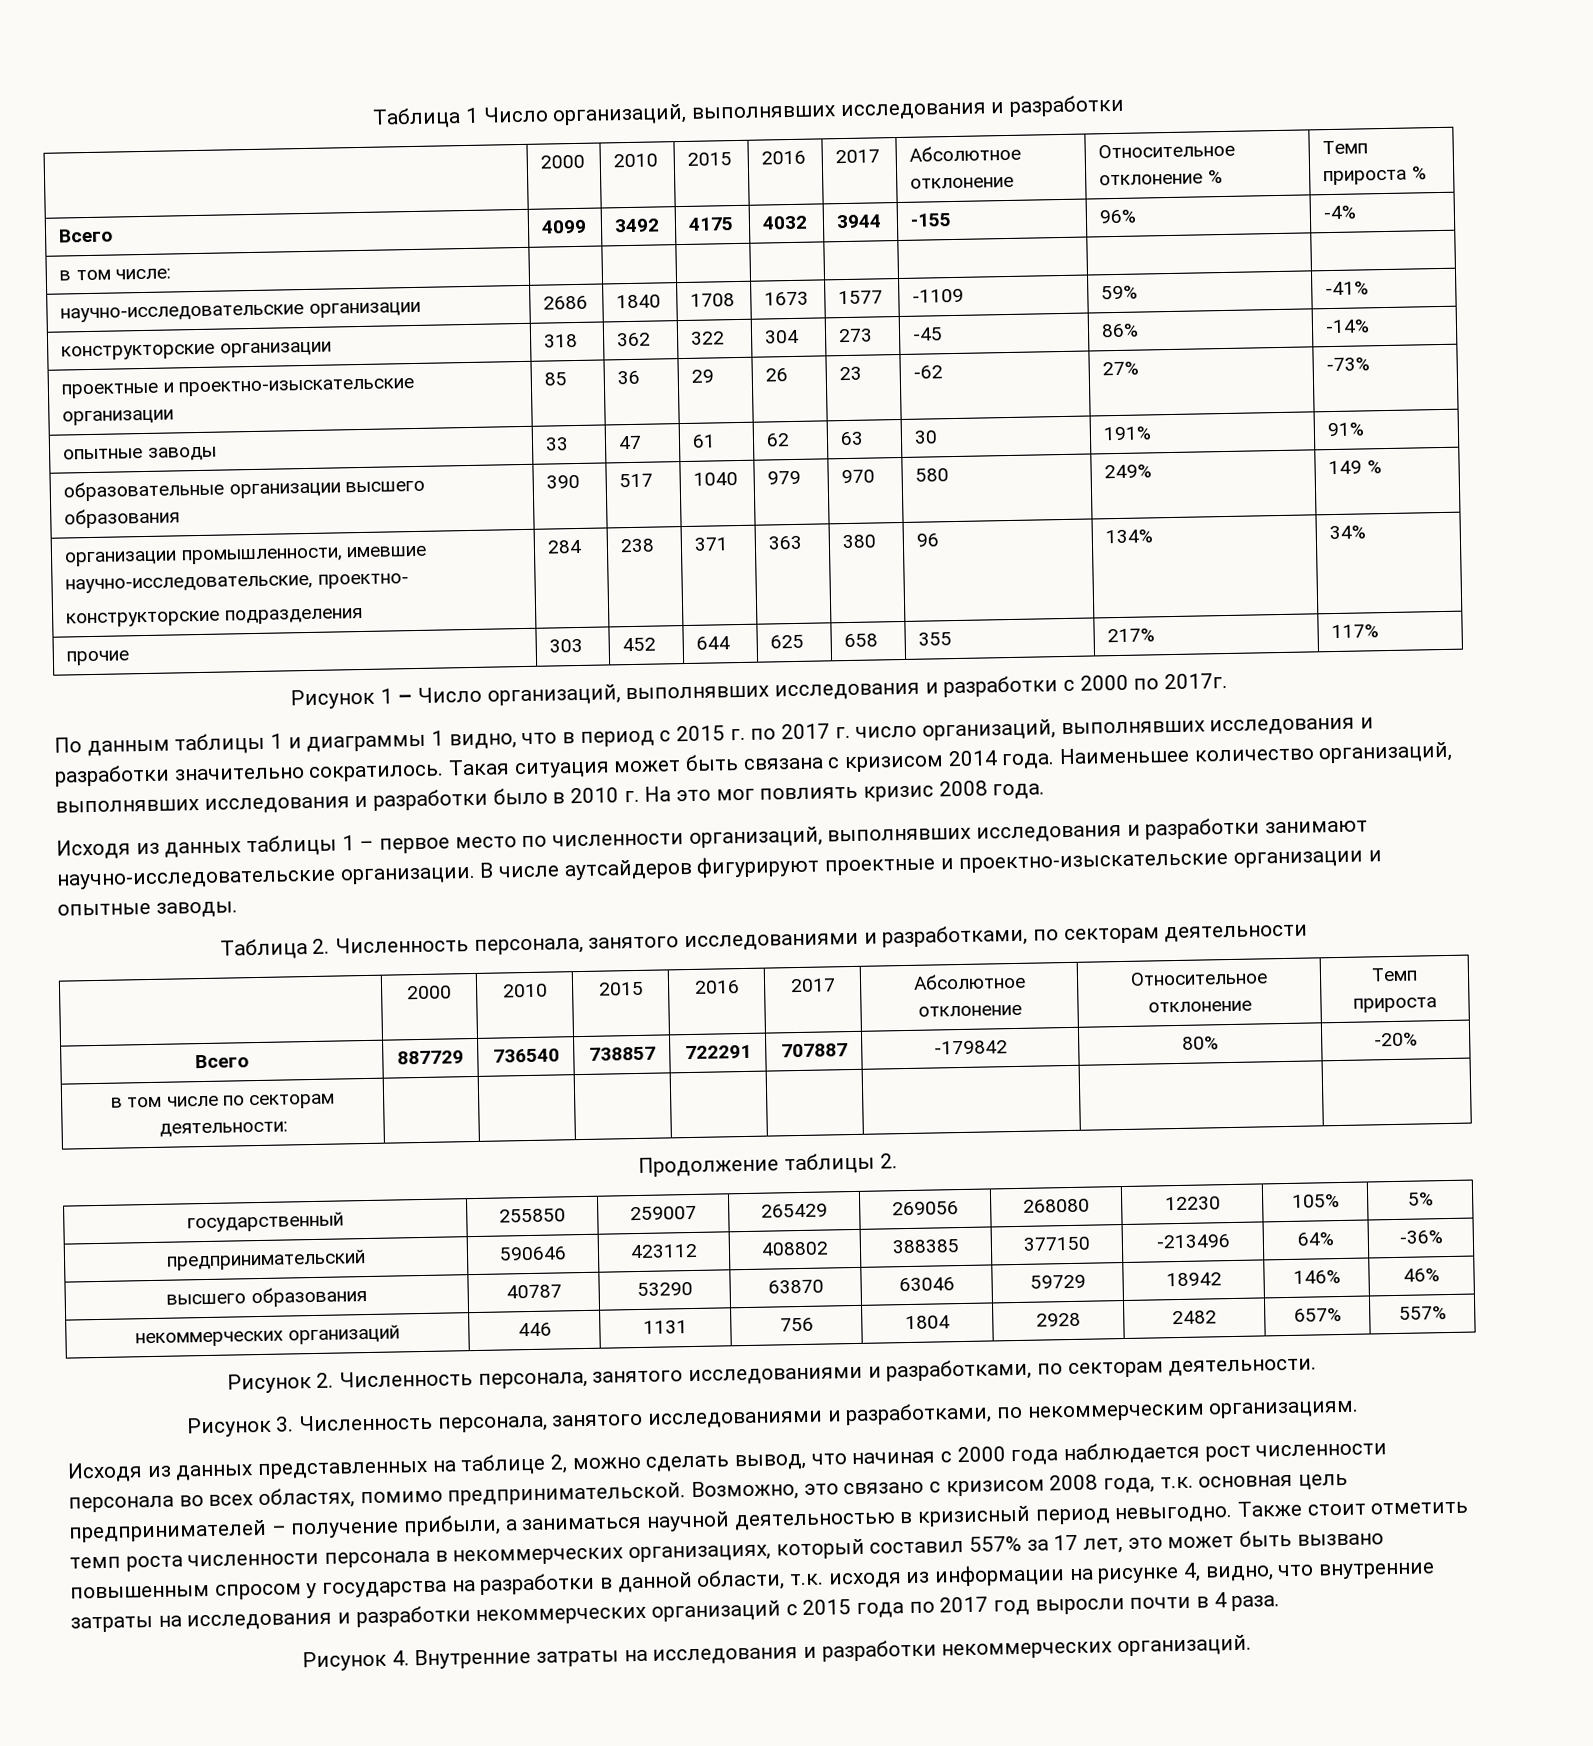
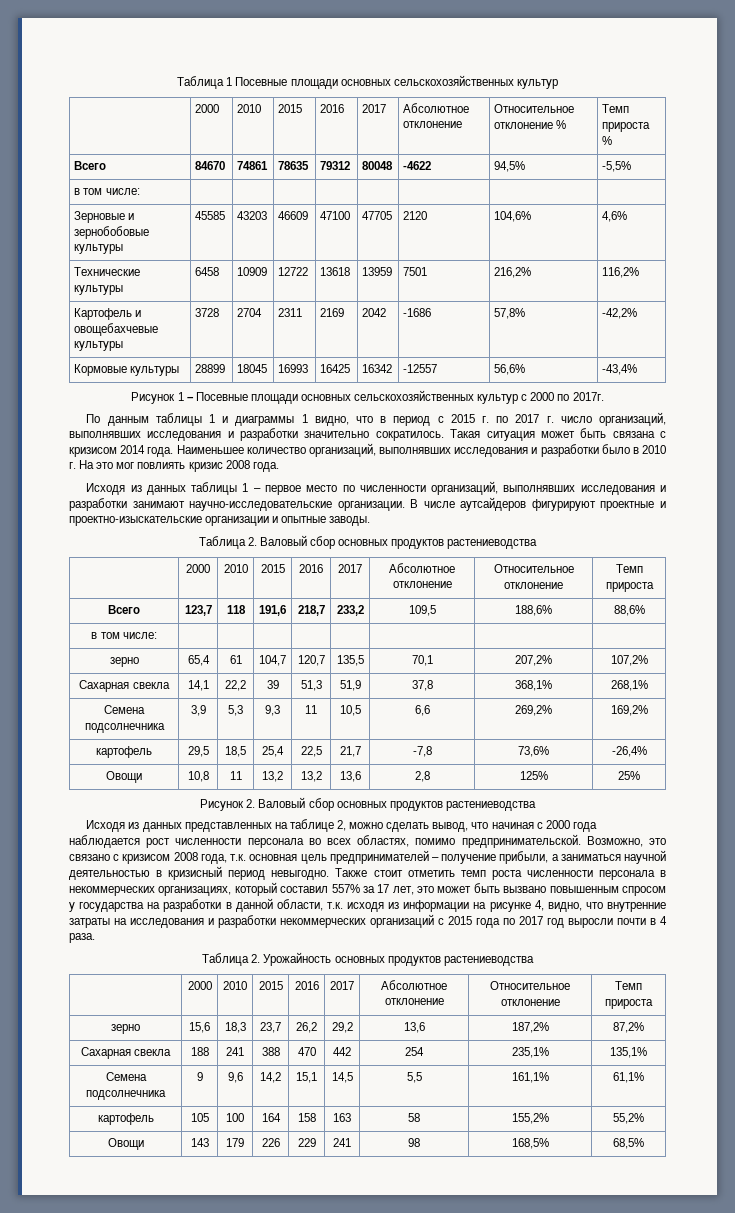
[482,94,1125,126] Число организаций, выполнявших исследования и разработки -> [235,75,558,89] Посевные площади основных сельскохозяйственных культур
[541,219,588,234] [614,218,661,233] [688,217,735,231] [762,215,809,230] [836,214,883,229] [910,213,953,227] [1099,209,1138,224] [1323,205,1357,220] [59,268,171,281] [60,301,421,323] [543,295,589,310] [616,294,662,309] [690,293,736,307] [764,291,810,306] [838,290,884,305] [912,288,965,303] [1101,285,1139,300] [1325,281,1370,296] [61,341,332,361] [543,333,579,348] [616,332,652,347] [690,331,726,345] [764,329,800,344] [838,328,874,343] [912,327,944,341] [1101,323,1140,338] [1325,319,1371,334] [61,377,415,399] [62,409,175,426] [544,372,568,386] [617,370,641,385] [691,369,715,383] [765,368,789,382] [839,366,863,381] [913,365,944,379] [1102,361,1140,376] [1326,357,1371,372] [63,446,217,461] [545,437,570,451] [618,435,643,450] [692,434,717,448] [766,433,791,447] [840,431,865,446] [914,430,939,444] [1103,426,1153,441] [1327,422,1366,437] [63,479,425,502] [64,507,181,529] [546,474,581,489] [619,473,654,488] [693,472,739,486] [767,470,802,485] [841,469,876,484] [915,468,950,482] [1104,464,1153,479] [1328,460,1382,475] [64,545,427,567] [65,573,409,594] [66,607,363,628] [547,539,583,554] [620,538,656,553] [694,537,730,551] [768,535,804,550] [842,534,877,549] [916,533,940,547] [1105,529,1154,544] [1329,525,1367,540] [66,650,131,666] [549,638,584,653] [622,637,657,652] [696,636,731,650] [770,634,805,649] [844,633,879,648] [918,632,953,646] [1107,628,1156,643] [1331,624,1380,639] [289,675,1059,710] 4099 | 3492 | 4175 | 4032 | 3944 | -155 | 96% | -4% // в том числе: | | | | | | | | // научно-исследовательские организации | 2686 | 1840 | 1708 | 1673 | 1577 | -1109 | 59% | -41% // конструкторские организации | 318 | 362 | 322 | 304 | 273 | -45 | 86% | -14% // проектные и проектно-изыскательские организации | 85 | 36 | 29 | 26 | 23 | -62 | 27% | -73% // опытные заводы | 33 | 47 | 61 | 62 | 63 | 30 | 191% | 91% // образовательные организации высшего образования | 390 | 517 | 1040 | 979 | 970 | 580 | 249% | 149 % // организации промышленности, имевшие научно-исследовательские, проектно- // конструкторские подразделения | 284 | 238 | 371 | 363 | 380 | 96 | 134% | 34% // прочие | 303 | 452 | 644 | 625 | 658 | 355 | 217% | 117% // Рисунок 1 – Число организаций, выполнявших исследования и разработки -> [195,161,226,170] [237,161,269,170] [278,161,310,170] [320,161,351,170] [362,161,394,170] [403,161,432,170] [494,161,526,172] [602,161,632,172] [74,188,140,195] [74,211,135,223] [74,226,150,239] [74,244,124,254] [195,211,226,220] [237,211,268,220] [278,211,309,220] [320,211,351,220] [362,211,393,220] [403,211,428,220] [494,211,532,222] [602,211,628,222] [74,267,141,276] [74,285,124,295] [195,267,220,276] [237,267,268,276] [278,267,309,276] [320,267,351,276] [362,267,393,276] [403,267,428,276] [494,267,532,278] [602,267,640,278] [74,308,142,320] [74,323,159,336] [74,341,124,351] [195,308,220,317] [237,308,263,317] [278,308,303,317] [320,308,345,317] [362,308,387,317] [403,308,432,317] [494,308,526,319] [602,308,638,319] [74,364,180,376] [195,364,226,373] [237,364,268,373] [278,364,309,373] [320,364,351,373] [362,364,393,373] [403,364,438,373] [494,364,526,375] [602,364,638,375] [131,390,519,404] 84670 | 74861 | 78635 | 79312 | 80048 | -4622 | 94,5% | -5,5% // в том числе: | | | | | | | | // Зерновые и зернобобовые культуры | 45585 | 43203 | 46609 | 47100 | 47705 | 2120 | 104,6% | 4,6% // Технические культуры | 6458 | 10909 | 12722 | 13618 | 13959 | 7501 | 216,2% | 116,2% // Картофель и овощебахчевые культуры | 3728 | 2704 | 2311 | 2169 | 2042 | -1686 | 57,8% | -42,2% // Кормовые культуры | 28899 | 18045 | 16993 | 16425 | 16342 | -12557 | 56,6% | -43,4% // Рисунок 1 – Посевные площади основных сельскохозяйственных культур
[334,924,1309,955] Численность персонала, занятого исследованиями и разработками, по секторам деятельности -> [259,535,538,549] Валовый сбор основных продуктов растениеводства
[397,1050,464,1065] [492,1048,560,1063] [588,1046,656,1061] [684,1044,752,1060] [780,1043,848,1058] [933,1040,1008,1055] [1182,1036,1219,1050] [1374,1032,1418,1047] [111,1093,335,1110] [158,1121,288,1137] [638,1152,898,1177] [187,1211,344,1233] [499,1208,566,1223] [630,1205,697,1221] [761,1203,828,1218] [892,1201,959,1216] [1023,1198,1090,1213] [1164,1196,1221,1211] [1291,1194,1340,1208] [1407,1192,1434,1206] [166,1249,366,1271] [499,1246,567,1261] [630,1243,698,1259] [761,1241,829,1256] [892,1239,960,1254] [1023,1236,1091,1251] [1155,1234,1230,1249] [1297,1232,1334,1246] [1398,1230,1443,1244] [166,1286,367,1308] [505,1284,562,1299] [636,1281,693,1297] [767,1279,824,1294] [898,1277,955,1292] [1029,1274,1086,1289] [1165,1272,1222,1287] [1292,1270,1341,1284] [1403,1268,1440,1282] [135,1324,400,1348] [517,1322,552,1337] [643,1320,688,1334] [779,1317,814,1332] [905,1315,950,1330] [1036,1312,1081,1327] [1172,1310,1217,1325] [1293,1307,1342,1322] [1398,1306,1447,1320] [226,1358,1318,1394] [185,1400,1360,1438] 887729 | 736540 | 738857 | 722291 | 707887 | -179842 | 80% | -20% // в том числе по секторам деятельности: | | | | | | | | // Продолжение таблицы 2. // государственный | 255850 | 259007 | 265429 | 269056 | 268080 | 12230 | 105% | 5% // предпринимательский | 590646 | 423112 | 408802 | 388385 | 377150 | -213496 | 64% | -36% // высшего образования | 40787 | 53290 | 63870 | 63046 | 59729 | 18942 | 146% | 46% // некоммерческих организаций | 446 | 1131 | 756 | 1804 | 2928 | 2482 | 657% | 557% // Рисунок 2. Численность персонала, занятого исследованиями и разработками, по секторам деятельности. // Рисунок 3. Численность персонала, занятого исследованиями и разработками, по некоммерческим организациям. -> [184,605,212,616] [226,605,246,614] [259,605,286,616] [297,605,325,616] [336,605,364,616] [408,605,436,616] [515,605,552,616] [613,605,645,616] [91,632,157,639] [109,657,139,667] [187,655,210,666] [229,655,242,664] [259,655,286,666] [297,655,325,666] [336,655,364,666] [411,655,433,666] [515,655,552,666] [610,655,648,666] [79,680,170,692] [187,680,209,691] [225,680,246,691] [266,680,279,689] [300,680,322,691] [339,680,361,691] [411,680,433,691] [515,680,552,691] [610,680,648,691] [104,705,145,714] [84,723,165,733] [190,705,206,716] [228,705,243,716] [265,705,280,716] [305,705,317,714] [339,705,361,716] [414,705,430,716] [515,705,552,716] [610,705,648,716] [96,746,152,758] [187,746,209,757] [225,746,246,757] [262,746,284,757] [300,746,322,757] [339,746,361,757] [412,746,432,757] [518,746,549,757] [611,746,647,757] [106,771,142,783] [187,771,209,782] [229,771,242,780] [262,771,283,782] [300,771,322,782] [339,771,361,782] [414,771,430,782] [519,771,548,780] [618,771,640,780] [200,797,536,811] 123,7 | 118 | 191,6 | 218,7 | 233,2 | 109,5 | 188,6% | 88,6% // в том числе: | | | | | | | | // зерно | 65,4 | 61 | 104,7 | 120,7 | 135,5 | 70,1 | 207,2% | 107,2% // Сахарная свекла | 14,1 | 22,2 | 39 | 51,3 | 51,9 | 37,8 | 368,1% | 268,1% // Семена подсолнечника | 3,9 | 5,3 | 9,3 | 11 | 10,5 | 6,6 | 269,2% | 169,2% // картофель | 29,5 | 18,5 | 25,4 | 22,5 | 21,7 | -7,8 | 73,6% | -26,4% // Овощи | 10,8 | 11 | 13,2 | 13,2 | 13,6 | 2,8 | 125% | 25% // Рисунок 2. Валовый сбор основных продуктов растениеводства
[301,1634,1253,1672] Рисунок 4. Внутренние затраты на исследования и разработки некоммерческих организаций. -> [202,952,534,966] [187,981,212,990] [223,981,247,990] [258,981,283,990] [294,981,319,990] [330,981,354,990] [381,980,447,990] [384,998,444,1005] [490,981,570,990] [500,999,560,1006] [615,981,642,990] [605,999,653,1009] [111,1024,140,1034] [189,1022,210,1033] [224,1022,246,1033] [260,1022,281,1033] [296,1022,317,1033] [331,1022,353,1033] [403,1022,425,1033] [511,1022,549,1033] [613,1022,644,1033] [80,1047,172,1059] [190,1047,209,1056] [226,1047,244,1056] [261,1047,280,1056] [297,1047,316,1056] [333,1047,351,1056] [405,1047,424,1056] [511,1047,549,1058] [610,1047,647,1058] [105,1072,147,1081] [86,1090,166,1100] [196,1072,203,1081] [227,1072,243,1083] [260,1072,281,1083] [296,1072,317,1083] [331,1072,353,1083] [406,1072,422,1083] [511,1072,549,1083] [613,1072,644,1083] [97,1113,154,1125] [190,1113,209,1122] [226,1113,244,1122] [261,1113,281,1122] [297,1113,316,1122] [333,1113,351,1122] [408,1113,420,1122] [511,1113,549,1124] [613,1113,644,1124] [107,1138,144,1150] [190,1138,209,1147] [226,1138,244,1147] [261,1138,280,1147] [297,1138,316,1147] [333,1138,351,1147] [408,1138,420,1147] [511,1138,549,1149] [613,1138,644,1149] Таблица 2. Урожайность основных продуктов растениеводства // | 2000 | 2010 | 2015 | 2016 | 2017 | Абсолютное отклонение | Относительное отклонение | Темп прироста // зерно | 15,6 | 18,3 | 23,7 | 26,2 | 29,2 | 13,6 | 187,2% | 87,2% // Сахарная свекла | 188 | 241 | 388 | 470 | 442 | 254 | 235,1% | 135,1% // Семена подсолнечника | 9 | 9,6 | 14,2 | 15,1 | 14,5 | 5,5 | 161,1% | 61,1% // картофель | 105 | 100 | 164 | 158 | 163 | 58 | 155,2% | 55,2% // Овощи | 143 | 179 | 226 | 229 | 241 | 98 | 168,5% | 68,5%

